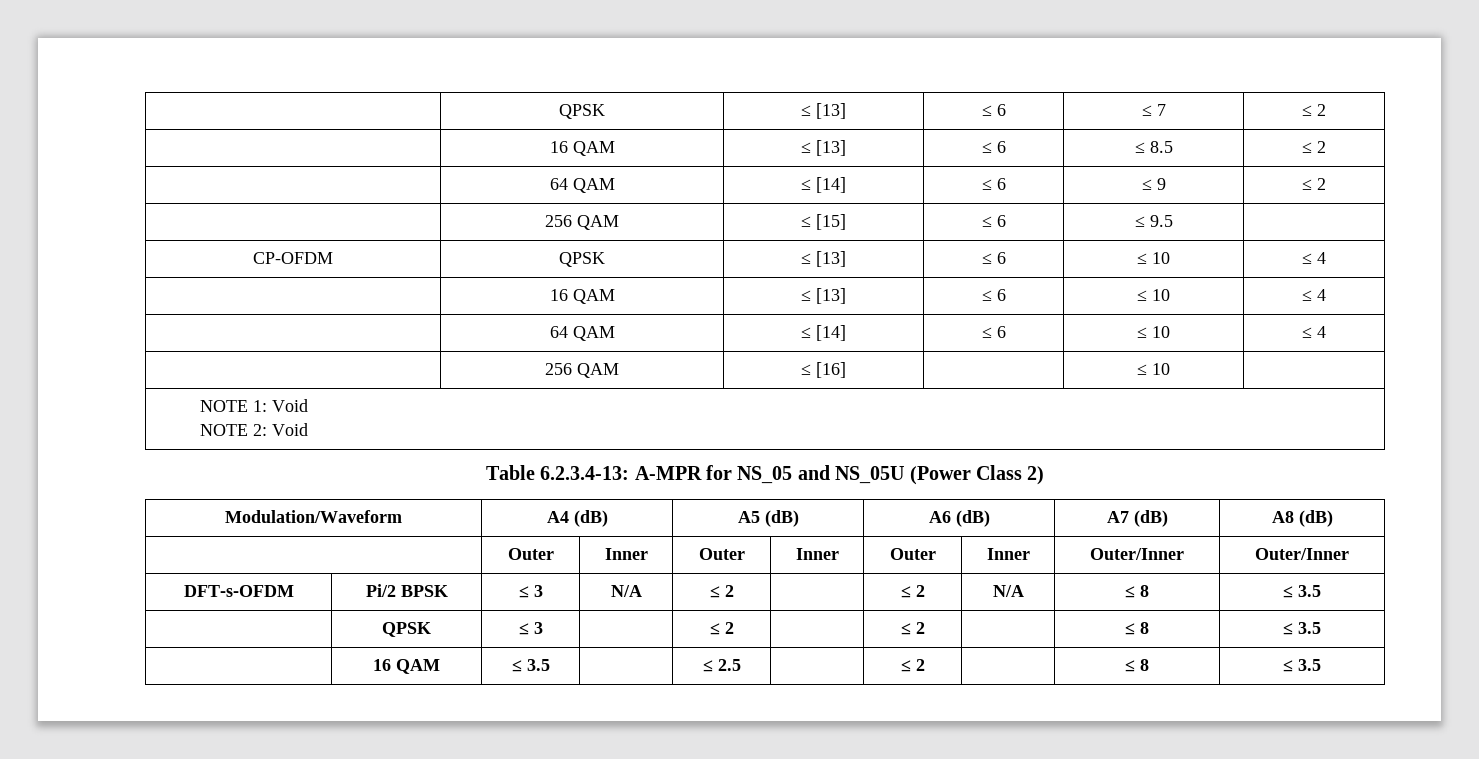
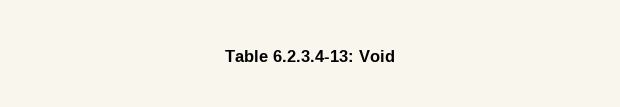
[559,104,605,119] [801,103,846,119] [981,104,1006,116] [1141,104,1166,116] [1302,104,1326,116] [549,141,615,156] [801,140,846,156] [981,141,1006,153] [1134,141,1173,153] [1302,141,1326,153] [549,178,615,193] [801,177,846,193] [981,178,1006,190] [1141,178,1166,190] [1302,178,1326,190] [545,215,619,230] [801,214,846,230] [981,215,1006,227] [1134,215,1173,227] [253,252,333,264] [559,252,605,267] [801,251,846,267] [981,252,1006,264] [1137,252,1170,264] [1302,252,1326,264] [549,289,615,304] [801,288,846,304] [981,289,1006,301] [1137,289,1170,301] [1302,289,1326,301] [549,326,615,341] [801,325,846,341] [981,326,1006,338] [1137,326,1170,338] [1302,326,1326,338] [545,363,619,378] [801,362,846,378] [1137,363,1170,375] [199,399,308,412] [199,423,308,436] [485,465,1045,485] [225,510,402,523] [546,510,608,527] [737,510,799,527] [928,510,990,527] [1106,510,1168,527] [1271,510,1333,527] [507,548,554,560] [604,548,648,560] [698,548,745,560] [795,548,839,560] [889,548,936,560] [986,548,1030,560] [1090,548,1184,560] [1255,548,1349,560] [183,585,294,597] [365,584,448,597] [518,585,543,598] [610,585,642,597] [709,585,734,598] [900,585,925,598] [992,585,1024,597] [1125,585,1149,598] [1283,585,1321,598] [382,622,431,637] [518,622,543,635] [709,622,734,635] [900,622,925,635] [1125,622,1149,635] [1283,622,1321,635] [373,659,440,674] [511,659,550,672] [702,659,741,672] [900,659,925,672] [1125,659,1149,672] [1283,659,1321,672] | QPSK | ≤ [13] | ≤ 6 | ≤ 7 | ≤ 2 // | 16 QAM | ≤ [13] | ≤ 6 | ≤ 8.5 | ≤ 2 // | 64 QAM | ≤ [14] | ≤ 6 | ≤ 9 | ≤ 2 // | 256 QAM | ≤ [15] | ≤ 6 | ≤ 9.5 | // CP-OFDM | QPSK | ≤ [13] | ≤ 6 | ≤ 10 | ≤ 4 // | 16 QAM | ≤ [13] | ≤ 6 | ≤ 10 | ≤ 4 // | 64 QAM | ≤ [14] | ≤ 6 | ≤ 10 | ≤ 4 // | 256 QAM | ≤ [16] | | ≤ 10 | // NOTE 1: Void // NOTE 2: Void // Table 6.2.3.4-13: A-MPR for NS_05 and NS_05U (Power Class 2) // Modulation/Waveform | A4 (dB) | A5 (dB) | A6 (dB) | A7 (dB) | A8 (dB) // | Outer | Inner | Outer | Inner | Outer | Inner | Outer/Inner | Outer/Inner // DFT-s-OFDM | Pi/2 BPSK | ≤ 3 | N/A | ≤ 2 | | ≤ 2 | N/A | ≤ 8 | ≤ 3.5 // | QPSK | ≤ 3 | | ≤ 2 | | ≤ 2 | | ≤ 8 | ≤ 3.5 // | 16 QAM | ≤ 3.5 | | ≤ 2.5 | | ≤ 2 | | ≤ 8 | ≤ 3.5 -> [225,50,395,62] Table 6.2.3.4-13: Void

